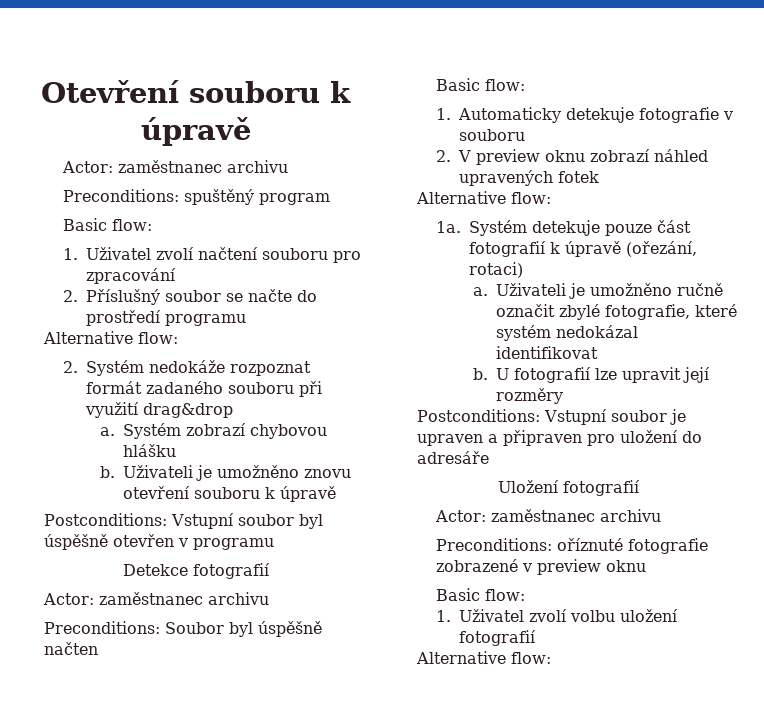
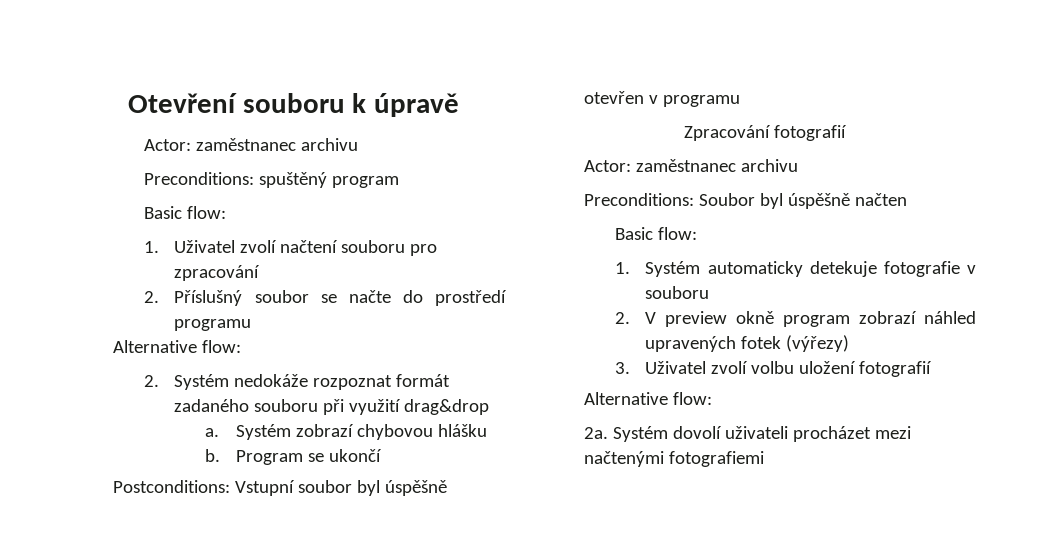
[122,465,351,481] [122,486,336,502] Uživateli je umožněno znovu otevření souboru k úpravě -> [236,449,383,465] Program se ukončí
[122,564,188,576] Detekce -> [684,125,772,141] Zpracování
[457,107,561,123] Automaticky -> [645,261,803,277] Systém automaticky
[544,150,585,162] oknu -> [736,311,851,327] okně program
[416,191,552,204] [435,220,691,236] [468,241,697,257] [468,262,523,278] [472,283,723,299] [495,304,737,320] [495,325,638,341] [495,346,598,359] [472,367,710,383] [495,388,563,404] [417,409,687,425] [417,430,703,446] [417,451,490,464] [498,480,640,496] [434,509,661,522] [435,538,708,554] [435,559,646,575] [435,588,525,601] [435,610,451,622] // Alternative flow: // 1a. Systém detekuje pouze část fotografií k úpravě (ořezání, rotaci) // a. Uživateli je umožněno ručně označit zbylé fotografie, které systém nedokázal identifikovat // b. U fotografií lze upravit její rozměry // Postconditions: Vstupní soubor je upraven a připraven pro uložení do adresáře // Uložení fotografií // Actor: zaměstnanec archivu // Preconditions: oříznuté fotografie zobrazené v preview oknu // Basic flow: // 1. -> [786,335,850,352] [614,362,630,374] (výřezy) // 3.
(552, 658) none -> [583,426,911,442] [583,451,764,467] // 2a. Systém dovolí uživateli procházet mezi načtenými fotografiemi

